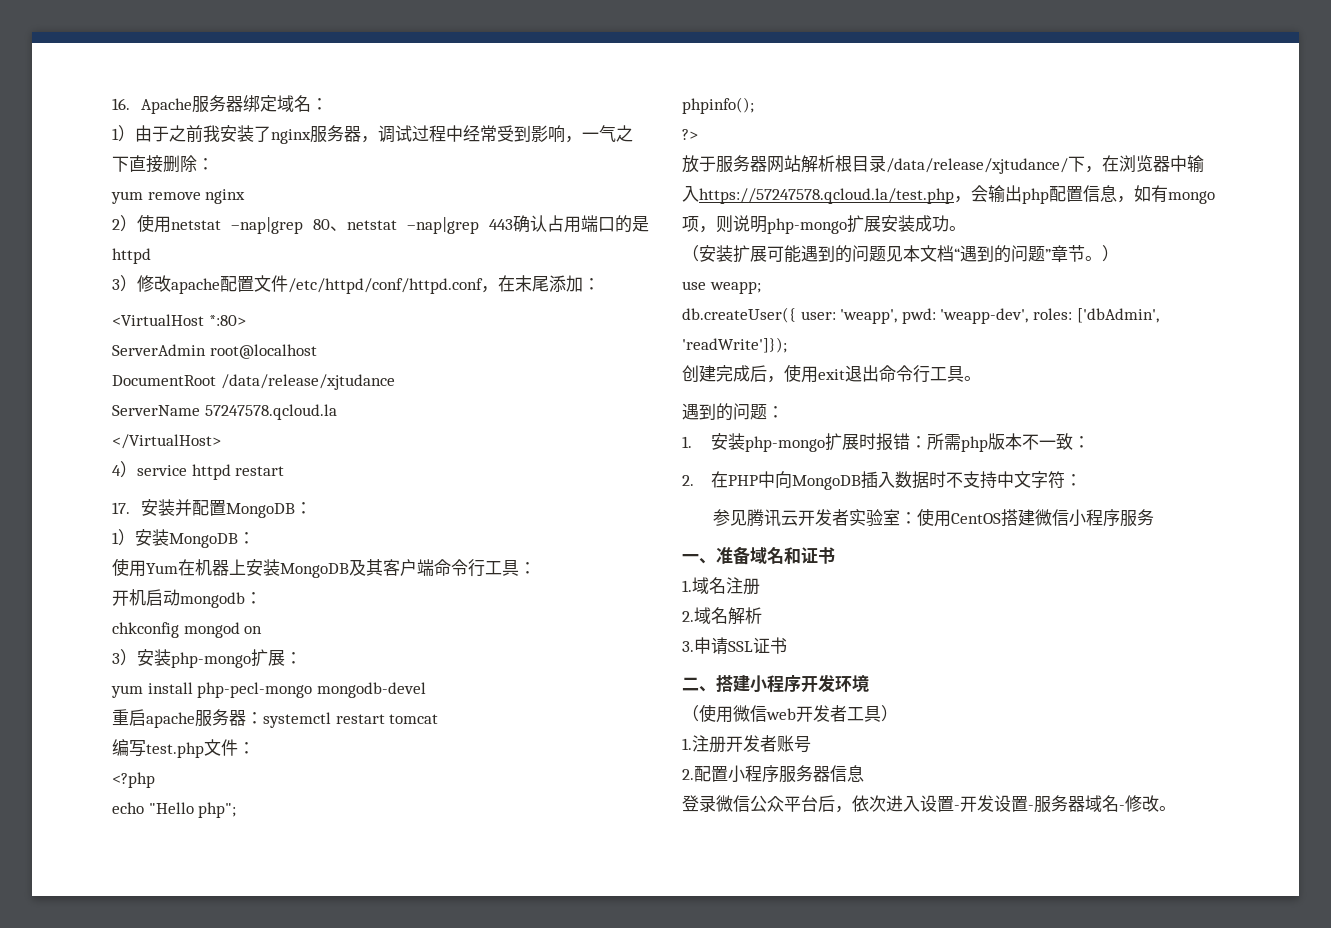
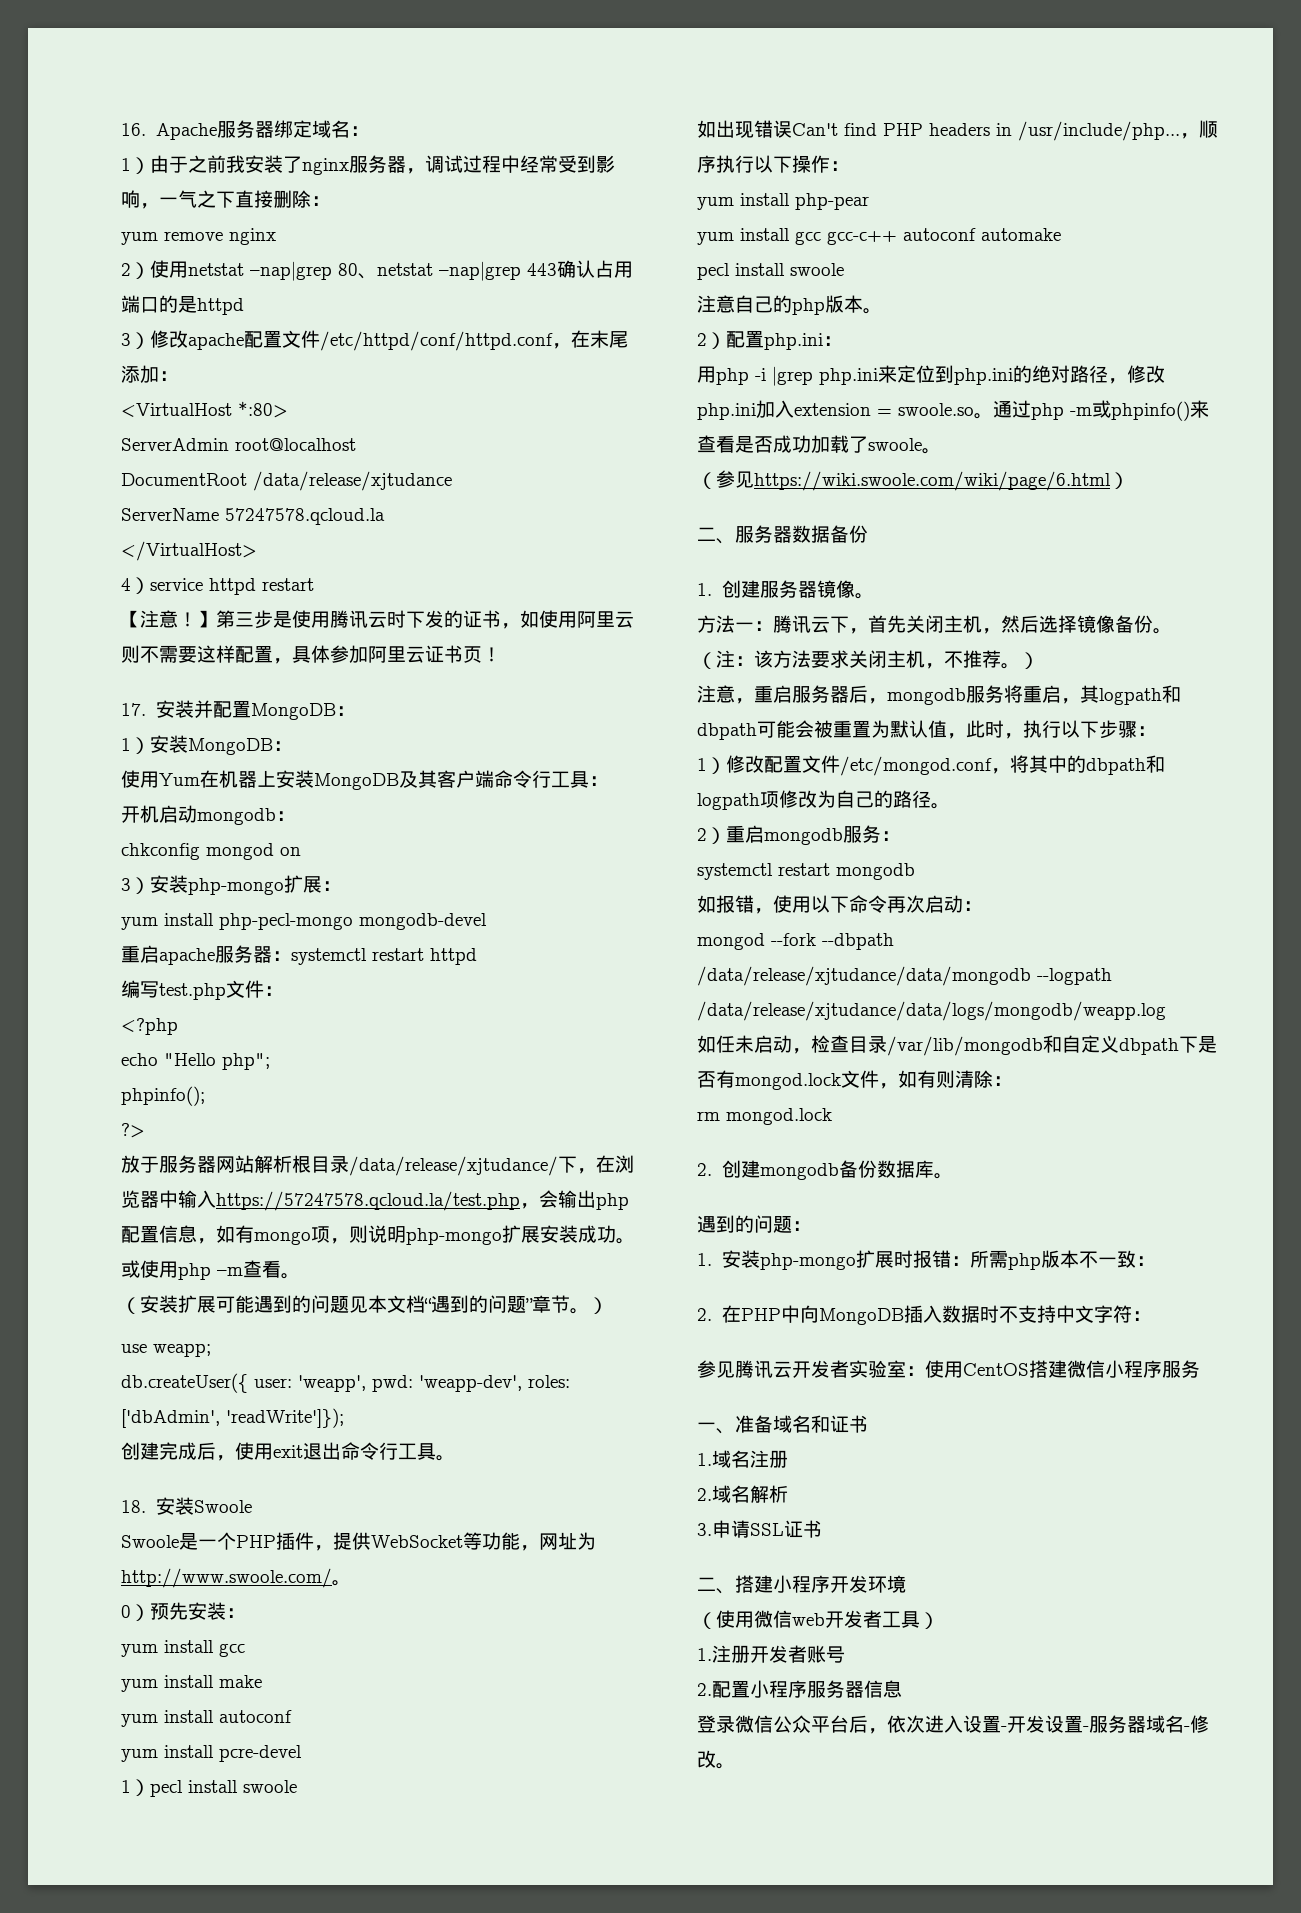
(285, 471) none -> [121,610,634,629] [121,645,501,664] // 【注意！】第三步是使用腾讯云时下发的证书，如使用阿里云则不需要这样配置，具体参加阿里云证书页！
[389,714,439,724] tomcat -> [430,948,477,965] httpd
(966, 228) none -> [121,1260,300,1280] 或使用php –m查看。
(981, 378) none -> [121,1497,252,1515] [121,1532,596,1551] [121,1568,351,1588] [121,1602,245,1621] [121,1640,245,1657] [121,1675,262,1692] [121,1710,292,1727] [121,1745,302,1762] [121,1779,297,1797] [697,120,1218,141] [697,155,849,173] [697,193,869,210] [697,228,1061,245] [697,263,844,280] [697,295,882,315] [697,331,842,350] [697,365,1165,386] [697,400,1209,421] [697,435,941,454] [697,470,1129,491] [697,525,868,544] [697,580,874,599] [697,615,1172,634] [697,650,1039,669] [697,685,1181,705] [697,720,1156,740] [697,755,1165,776] [697,790,950,810] [697,825,900,845] [697,863,915,880] [697,895,982,914] [697,933,894,950] [697,966,1112,986] [697,1001,1166,1021] [697,1035,1217,1056] [697,1070,1012,1090] [697,1108,832,1125] [697,1160,953,1180] // 18.安装Swoole // Swoole是一个PHP插件，提供WebSocket等功能，网址为http://www.swoole.com/。 // 0）预先安装： // yum install gcc // yum install make // yum install autoconf // yum install pcre-devel // 1）pecl install swoole // 如出现错误Can't find PHP headers in /usr/include/php...，顺序执行以下操作： // yum install php-pear // yum install gcc gcc-c++ autoconf automake // pecl install swoole // 注意自己的php版本。 // 2）配置php.ini： // 用php -i |grep php.ini来定位到php.ini的绝对路径，修改php.ini加入extension = swoole.so。通过php -m或phpinfo()来查看是否成功加载了swoole。 // （参见https://wiki.swoole.com/wiki/page/6.html） // 二、服务器数据备份 // 1.创建服务器镜像。 // 方法一：腾讯云下，首先关闭主机，然后选择镜像备份。（注：该方法要求关闭主机，不推荐。） // 注意，重启服务器后，mongodb服务将重启，其logpath和dbpath可能会被重置为默认值，此时，执行以下步骤： // 1）修改配置文件/etc/mongod.conf，将其中的dbpath和logpath项修改为自己的路径。 // 2）重启mongodb服务： // systemctl restart mongodb // 如报错，使用以下命令再次启动： // mongod --fork --dbpath /data/release/xjtudance/data/mongodb --logpath /data/release/xjtudance/data/logs/mongodb/weapp.log // 如任未启动，检查目录/var/lib/mongodb和自定义dbpath下是否有mongod.lock文件，如有则清除： // rm mongod.lock // 2.创建mongodb备份数据库。

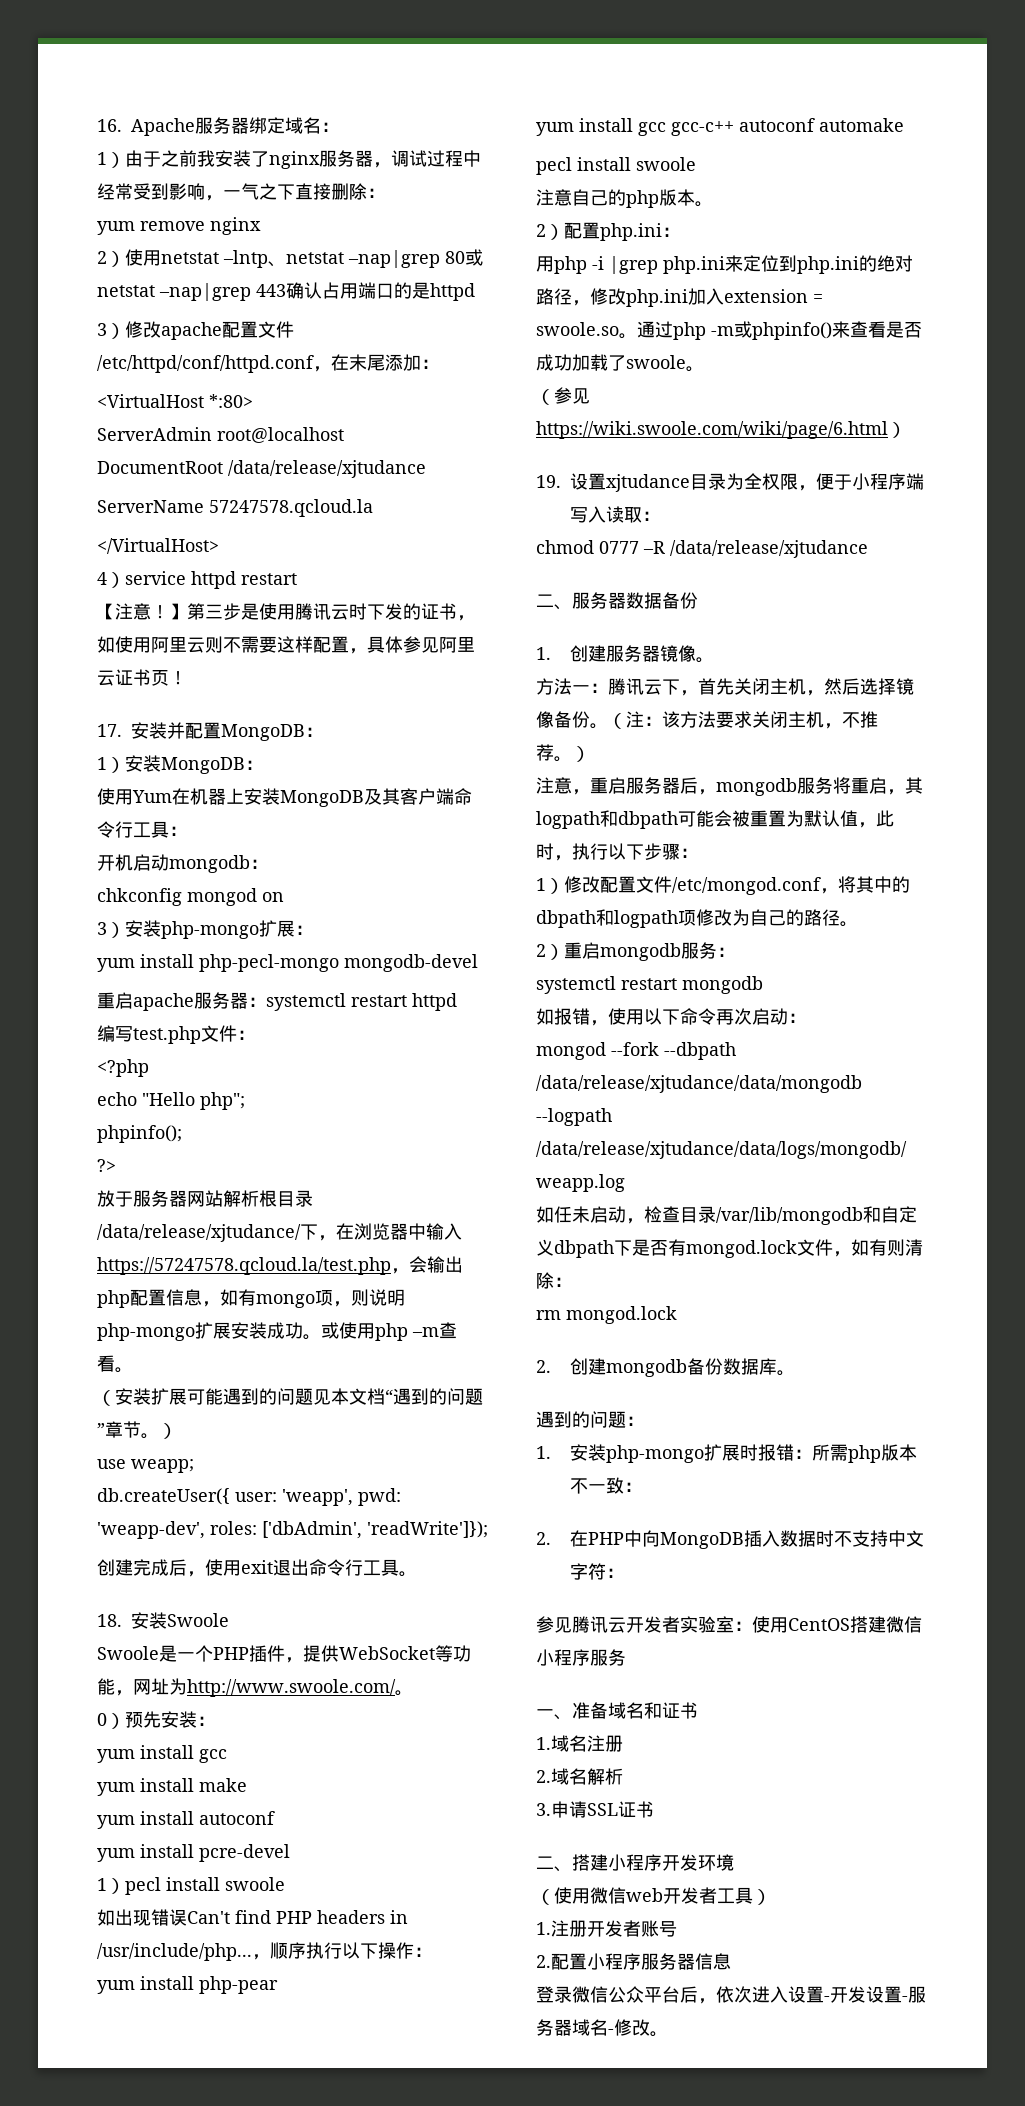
(244, 269) none -> [223,250,344,268] –lntp、netstat
[358,273,377,279] 、 -> [465,249,483,266] 或
[349,645,368,663] 加 -> [421,637,439,653] 见
(1129, 480) none -> [536,473,925,492] [570,506,661,523] [536,540,868,558] // 19.设置xjtudance目录为全权限，便于小程序端写入读取： // chmod 0777 –R /data/release/xjtudance

